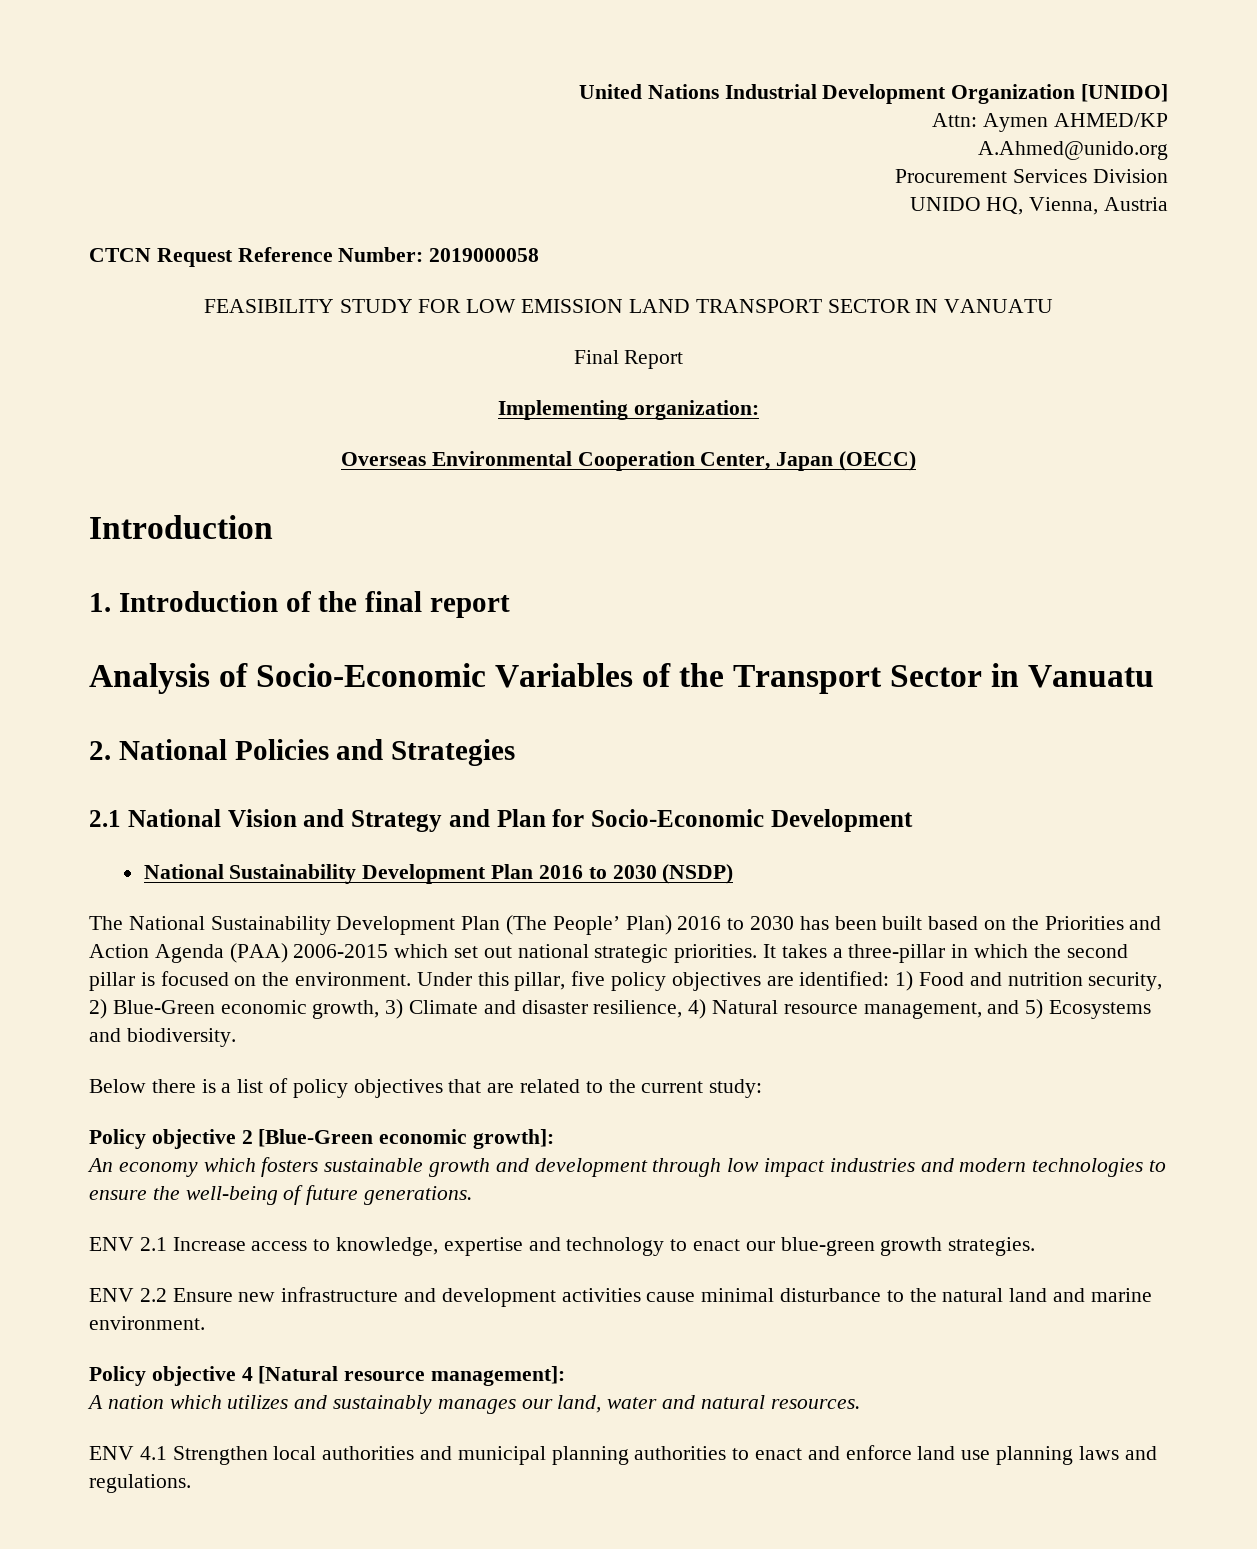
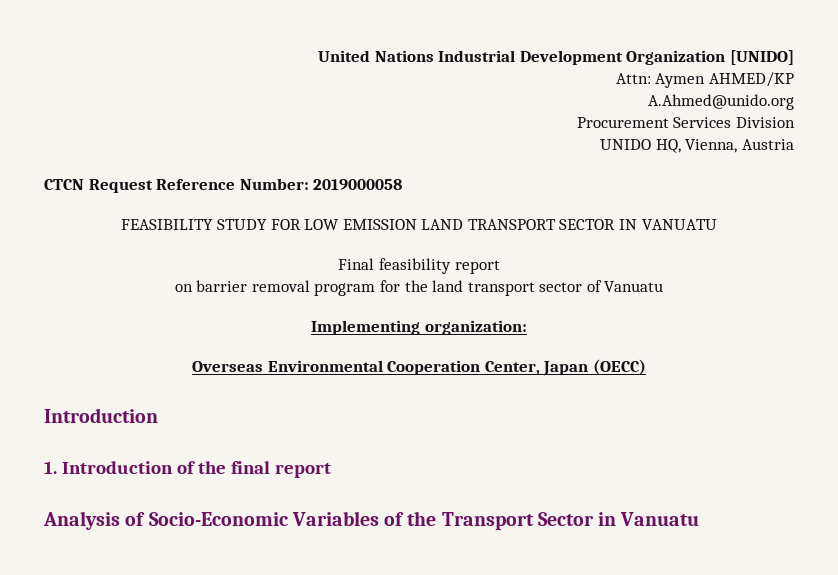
[624,350,684,369] Report -> [378,258,500,274] [174,280,664,296] feasibility report // on barrier removal program for the land transport sector of Vanuatu
[89,739,516,766] [89,809,913,832] [143,864,734,884] [89,915,1162,935] [89,943,1128,963] [89,971,1163,991] [89,999,1152,1019] [89,1028,236,1047] [89,1078,763,1098] [89,1129,555,1149] [87,1157,1167,1177] [89,1185,473,1205] [89,1237,1036,1256] [89,1287,1152,1307] [89,1316,205,1330] [89,1366,566,1386] [87,1395,860,1414] [89,1445,1157,1465] [89,1474,191,1493] // 2. National Policies and Strategies // 2.1 National Vision and Strategy and Plan for Socio-Economic Development // National Sustainability Development Plan 2016 to 2030 (NSDP) // The National Sustainability Development Plan (The People’ Plan) 2016 to 2030 has been built based on the Priorities and Action Agenda (PAA) 2006-2015 which set out national strategic priorities. It takes a three-pillar in which the second pillar is focused on the environment. Under this pillar, five policy objectives are identified: 1) Food and nutrition security, 2) Blue-Green economic growth, 3) Climate and disaster resilience, 4) Natural resource management, and 5) Ecosystems and biodiversity. // Below there is a list of policy objectives that are related to the current study: // Policy objective 2 [Blue-Green economic growth]: // An economy which fosters sustainable growth and development through low impact industries and modern technologies to ensure the well-being of future generations. // ENV 2.1 Increase access to knowledge, expertise and technology to enact our blue-green growth strategies. // ENV 2.2 Ensure new infrastructure and development activities cause minimal disturbance to the natural land and marine environment. // Policy objective 4 [Natural resource management]: // A nation which utilizes and sustainably manages our land, water and natural resources. // ENV 4.1 Strengthen local authorities and municipal planning authorities to enact and enforce land use planning laws and regulations. -> (700, 519) none

